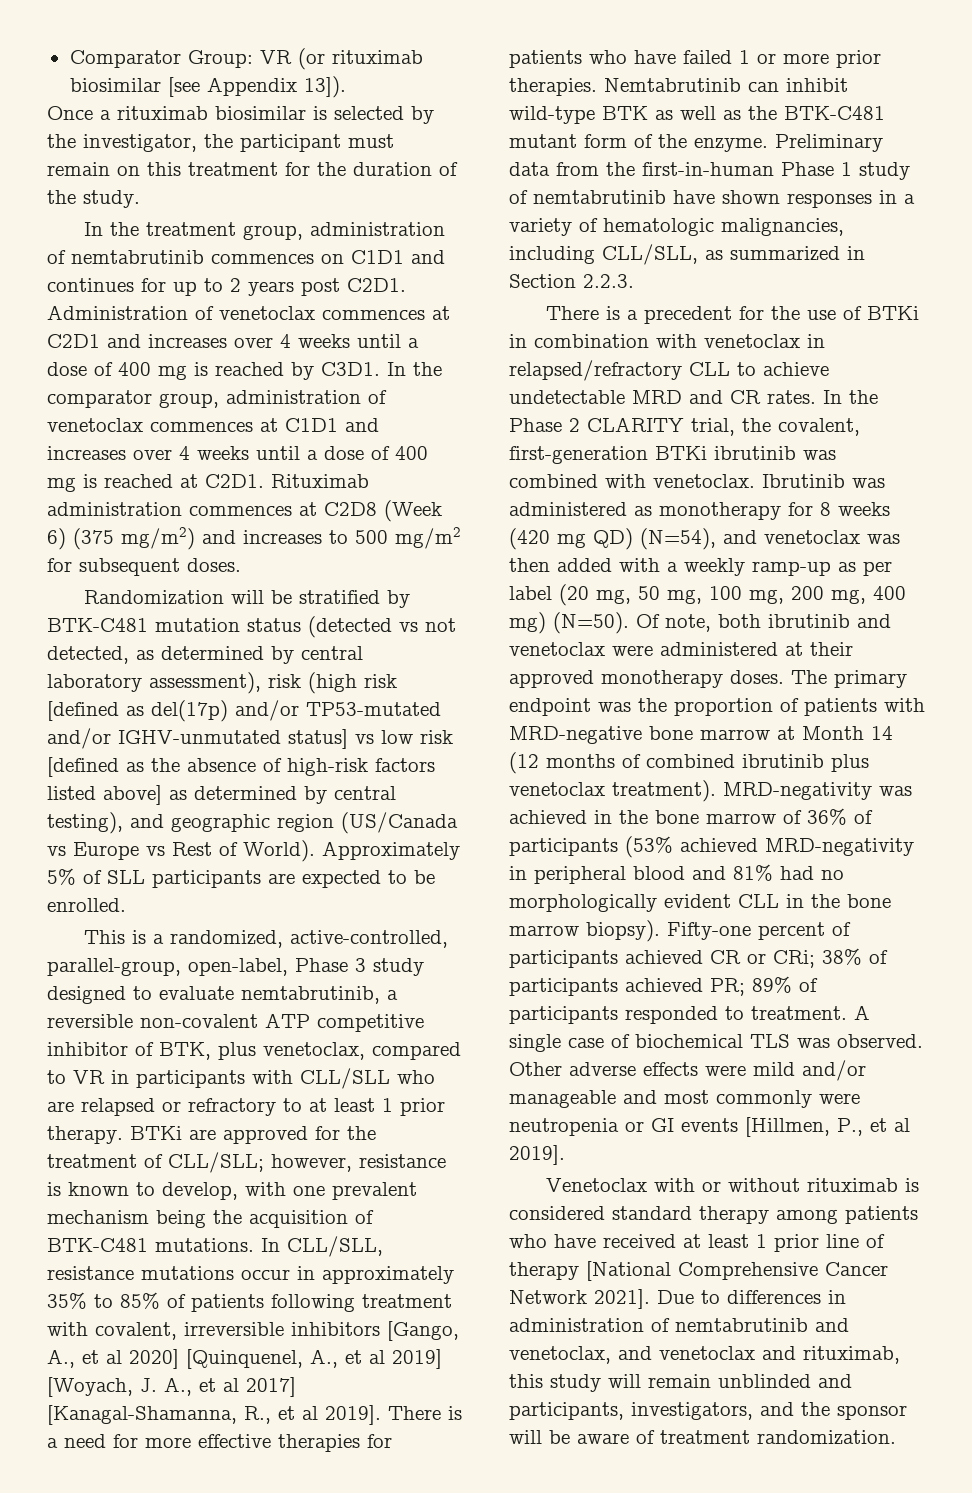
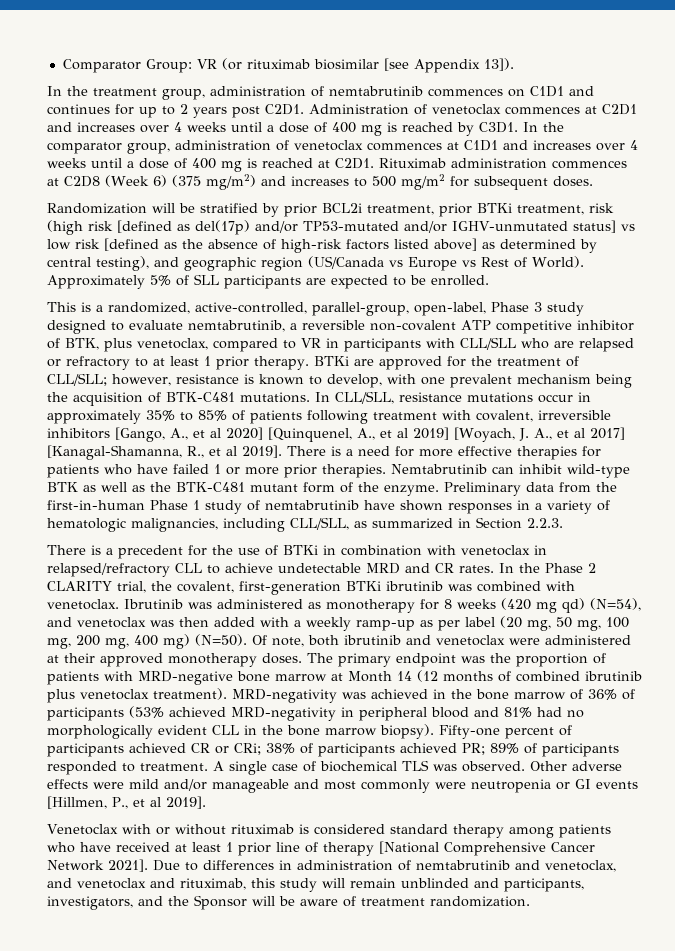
[47,106,434,124] [47,134,394,152] [47,162,458,176] [47,190,140,208] // Once a rituximab biosimilar is selected by the investigator, the participant must remain on this treatment for the duration of the study. -> (514, 64) none
[47,616,456,638] [47,646,363,664] [47,672,261,694] BTK-C481 mutation status (detected vs not detected, as determined by central laboratory assessment), -> [284,203,584,217] prior BCL2i treatment, prior BTKi treatment,
[593,528,633,550] QD) -> [562,598,585,613] qd)
[837,1405,907,1420] sponsor -> [194,895,247,910] Sponsor

